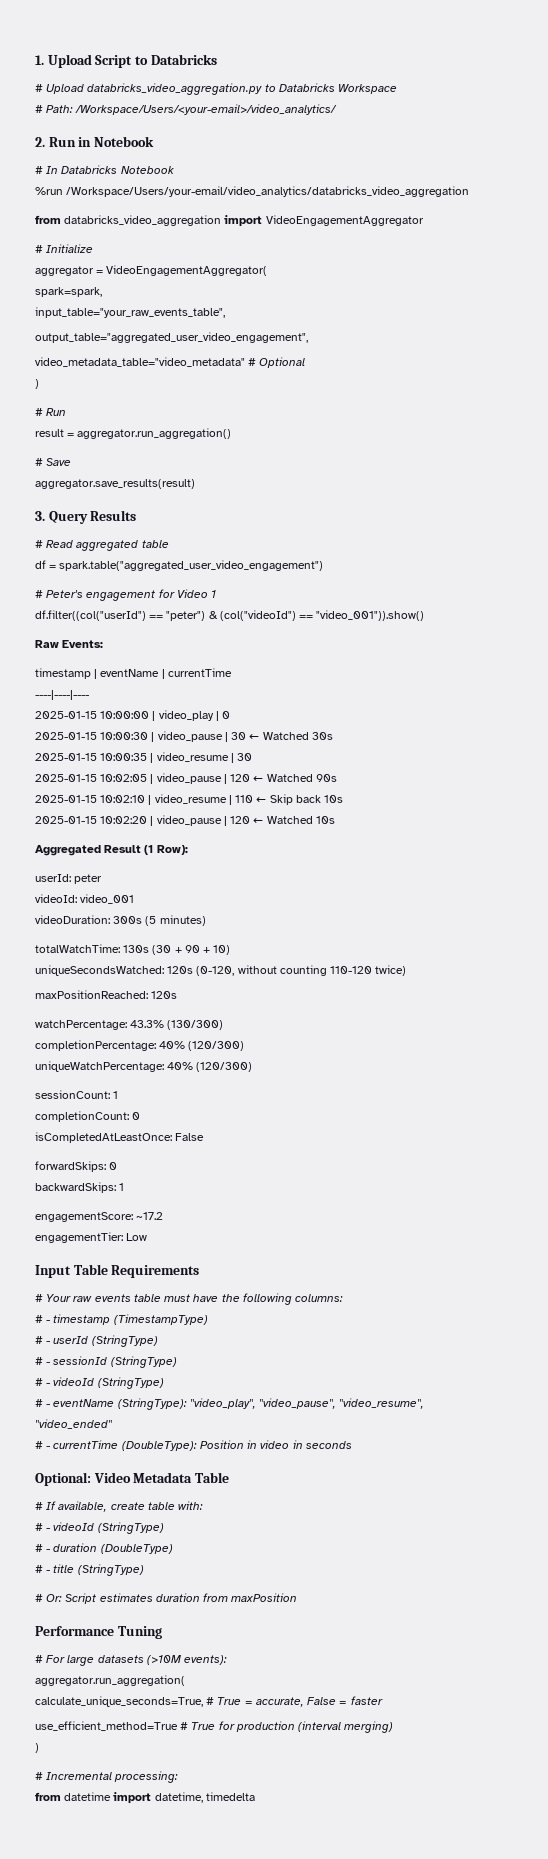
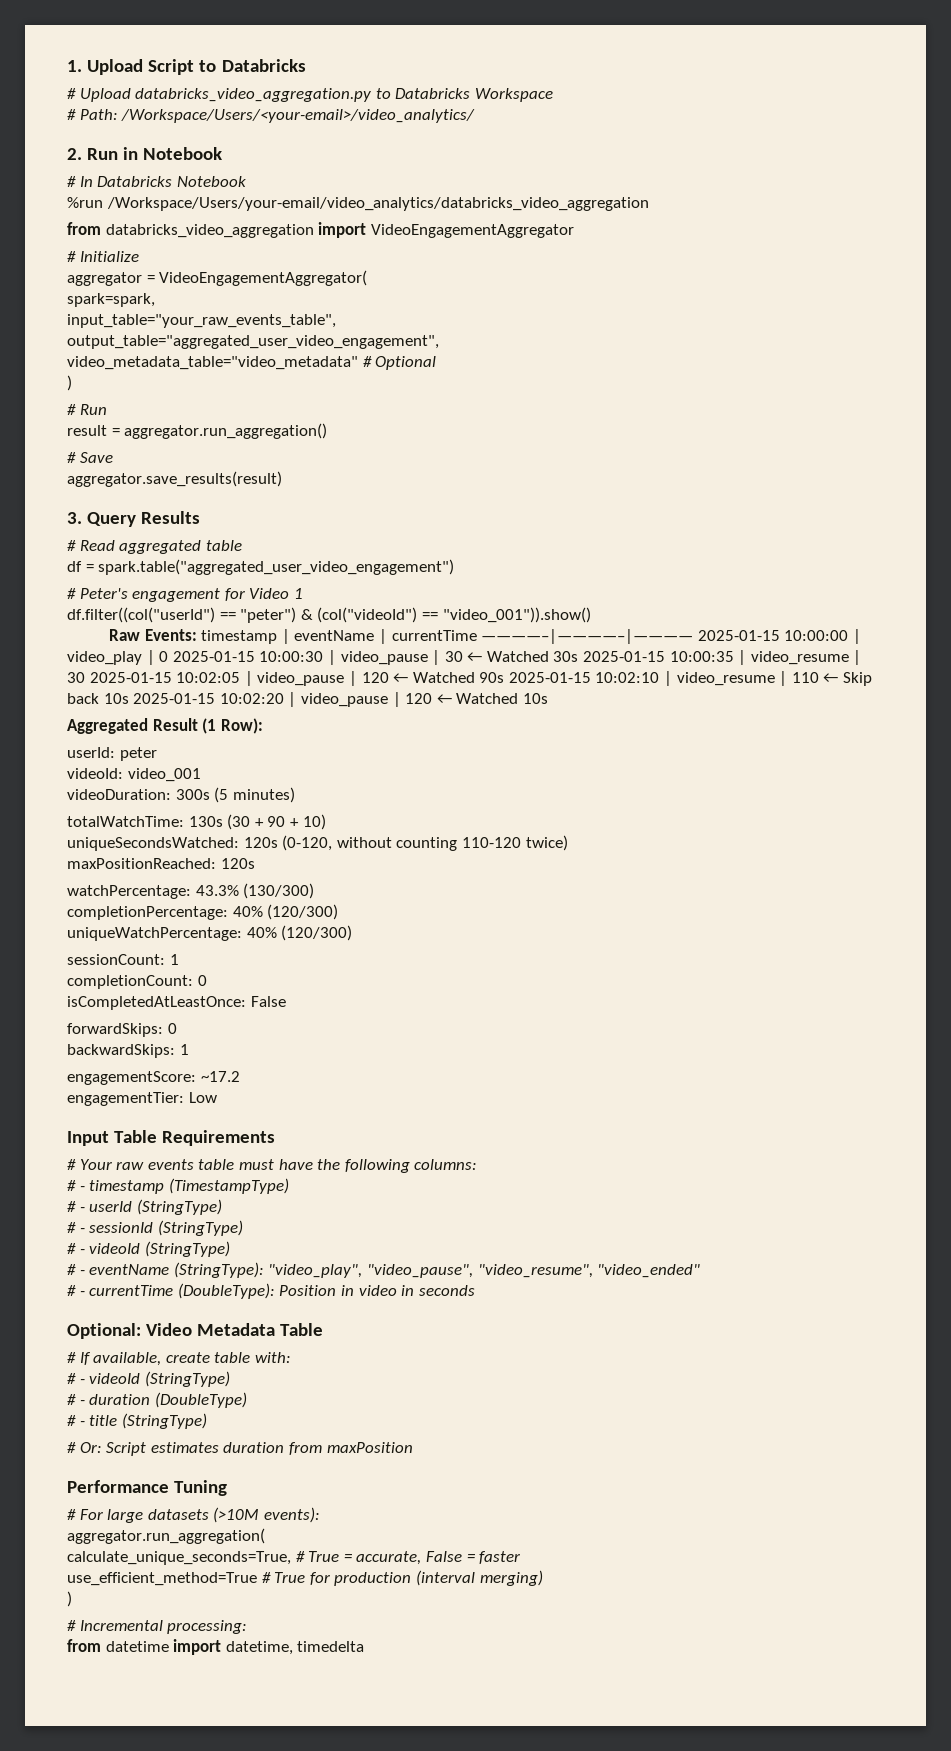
(104, 644) // -> (197, 635) none
[35,690,89,700] // ----|----|---- // -> [481,629,694,644] ————–|————–|————
(231, 715) // -> (169, 656) none
(333, 736) // -> (579, 656) none
(253, 757) // -> (85, 677) none
(337, 778) // -> (505, 677) none
(344, 799) // -> (129, 698) none

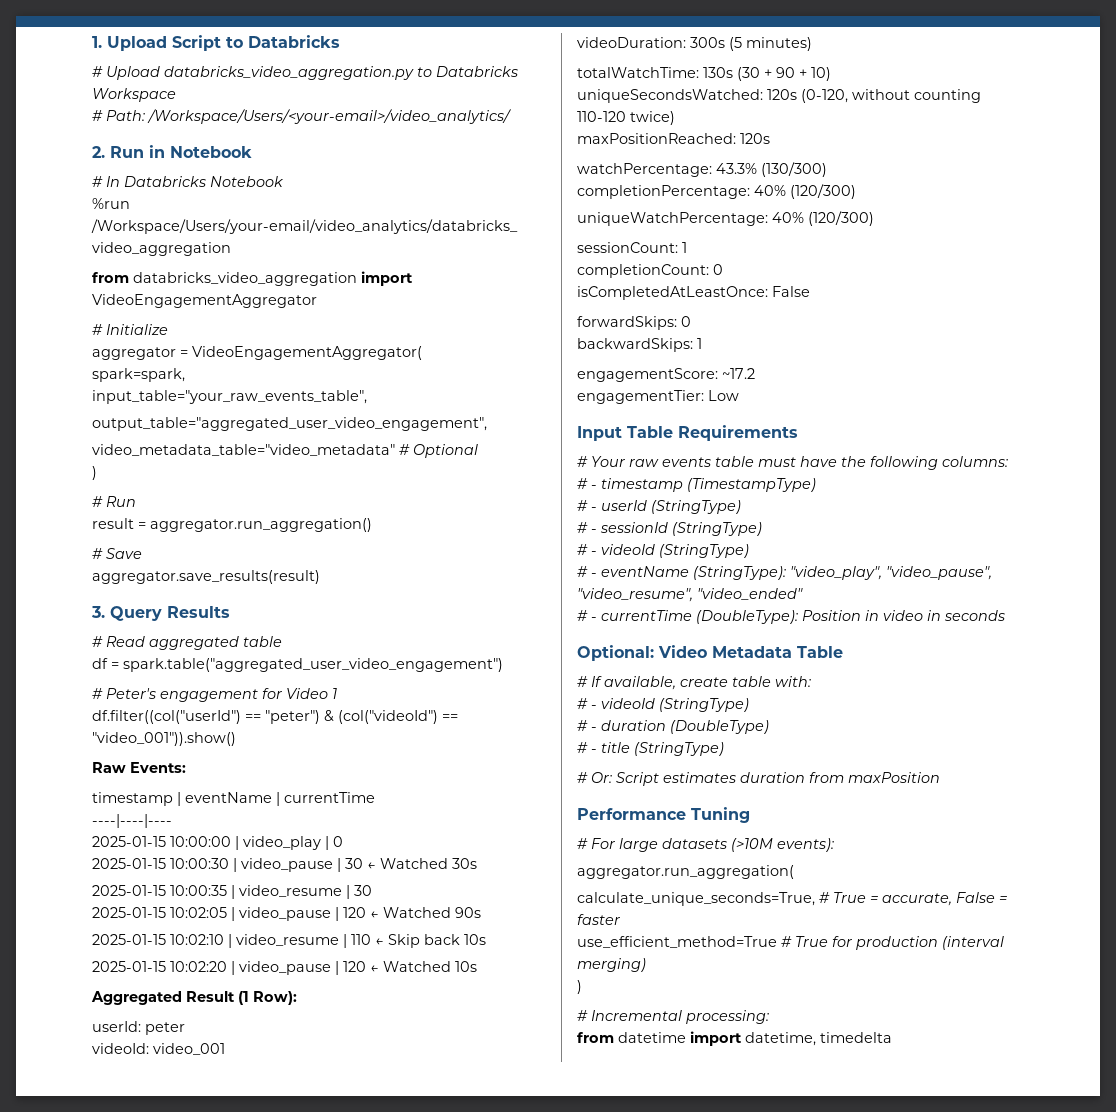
(197, 635) none -> (186, 767) //
[481,629,694,644] ————–|————–|———— -> [92,814,172,828] // ----|----|---- //
(169, 656) none -> (343, 841) //
(579, 656) none -> (477, 863) //
(85, 677) none -> (372, 890) //
(505, 677) none -> (481, 912) //
(129, 698) none -> (486, 939) //

